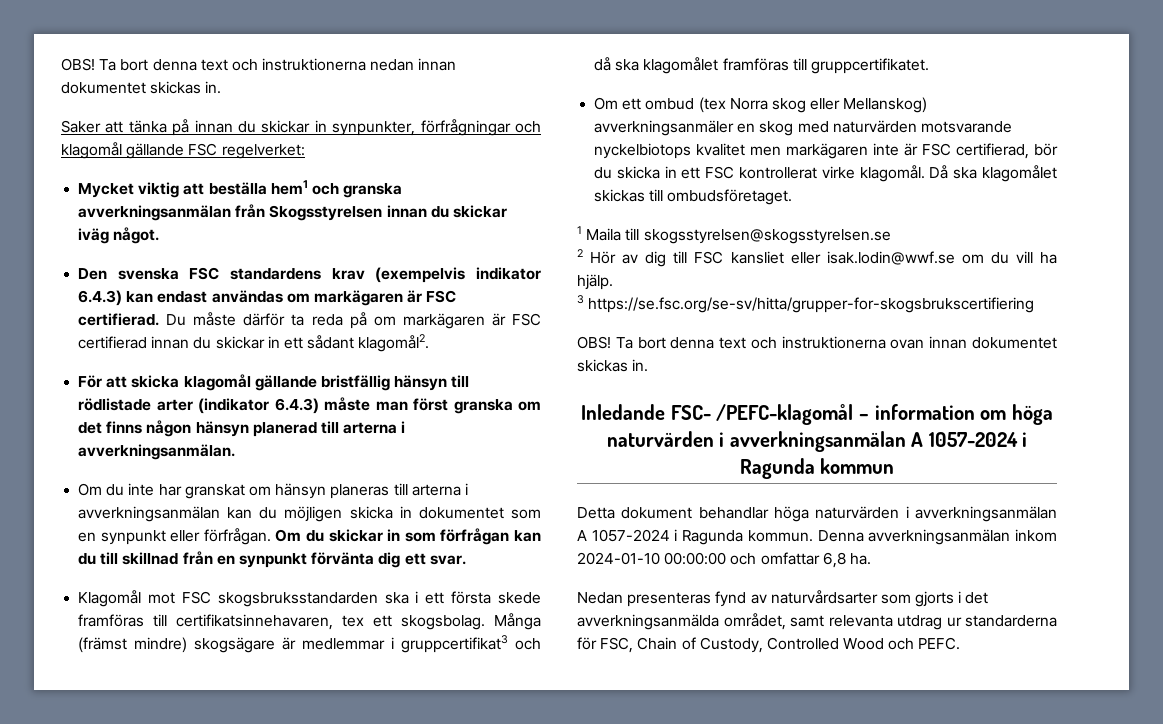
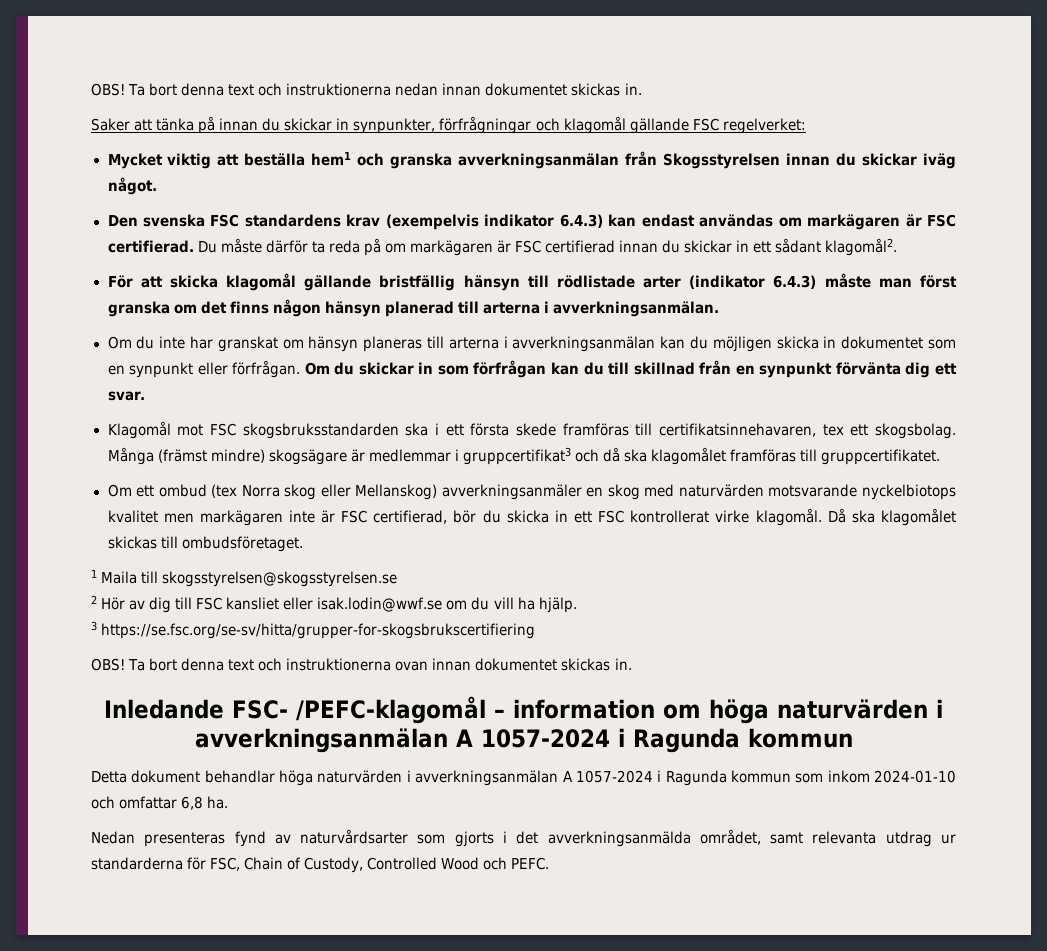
[747,529,1011,545] kommun. Denna avverkningsanmälan -> [730,770,824,783] kommun som
[664,552,727,565] 00:00:00 -> (957, 776) none

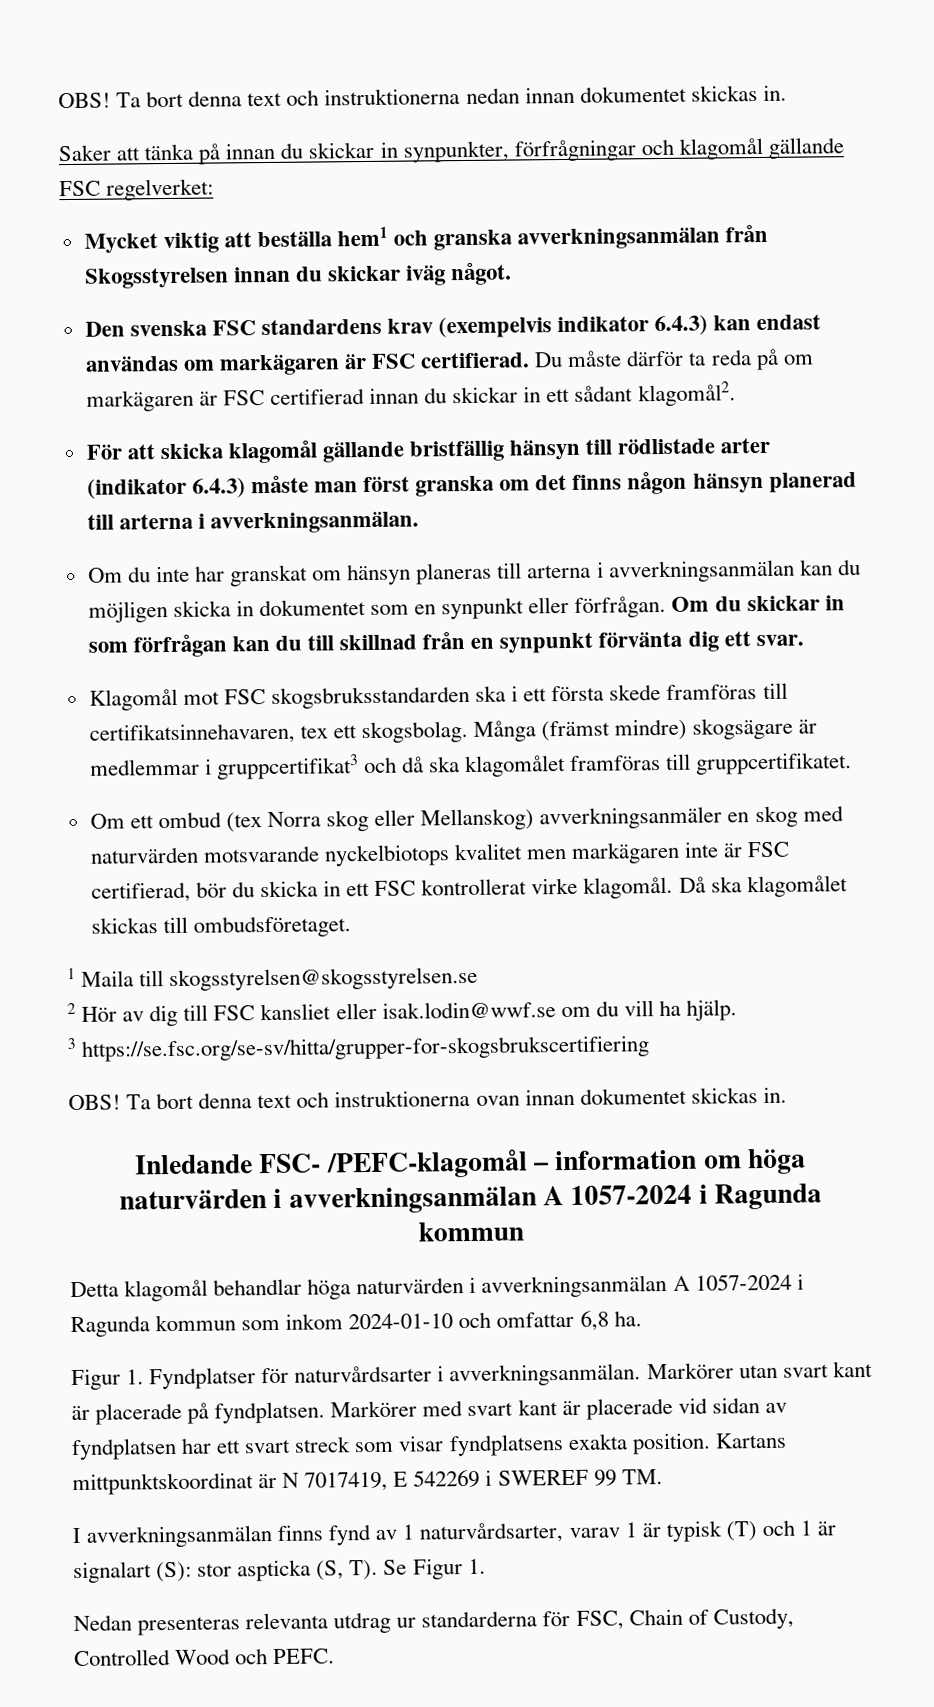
[131,770,201,783] dokument -> [124,1279,209,1302] klagomål
[91,829,804,847] Nedan presenteras fynd av naturvårdsarter som gjorts i det avverkningsanmälda området, samt -> [71,1360,873,1391] [71,1397,787,1425] [71,1432,787,1461] [72,1469,663,1496] [72,1519,837,1548] [73,1558,486,1584] [73,1614,241,1636] Figur 1. Fyndplatser för naturvårdsarter i avverkningsanmälan. Markörer utan svart kant är placerade på fyndplatsen. Markörer med svart kant är placerade vid sidan av fyndplatsen har ett svart streck som visar fyndplatsens exakta position. Kartans mittpunktskoordinat är N 7017419, E 542269 i SWEREF 99 TM. // I avverkningsanmälan finns fynd av 1 naturvårdsarter, varav 1 är typisk (T) och 1 är signalart (S): stor aspticka (S, T). Se Figur 1. // Nedan presenteras

